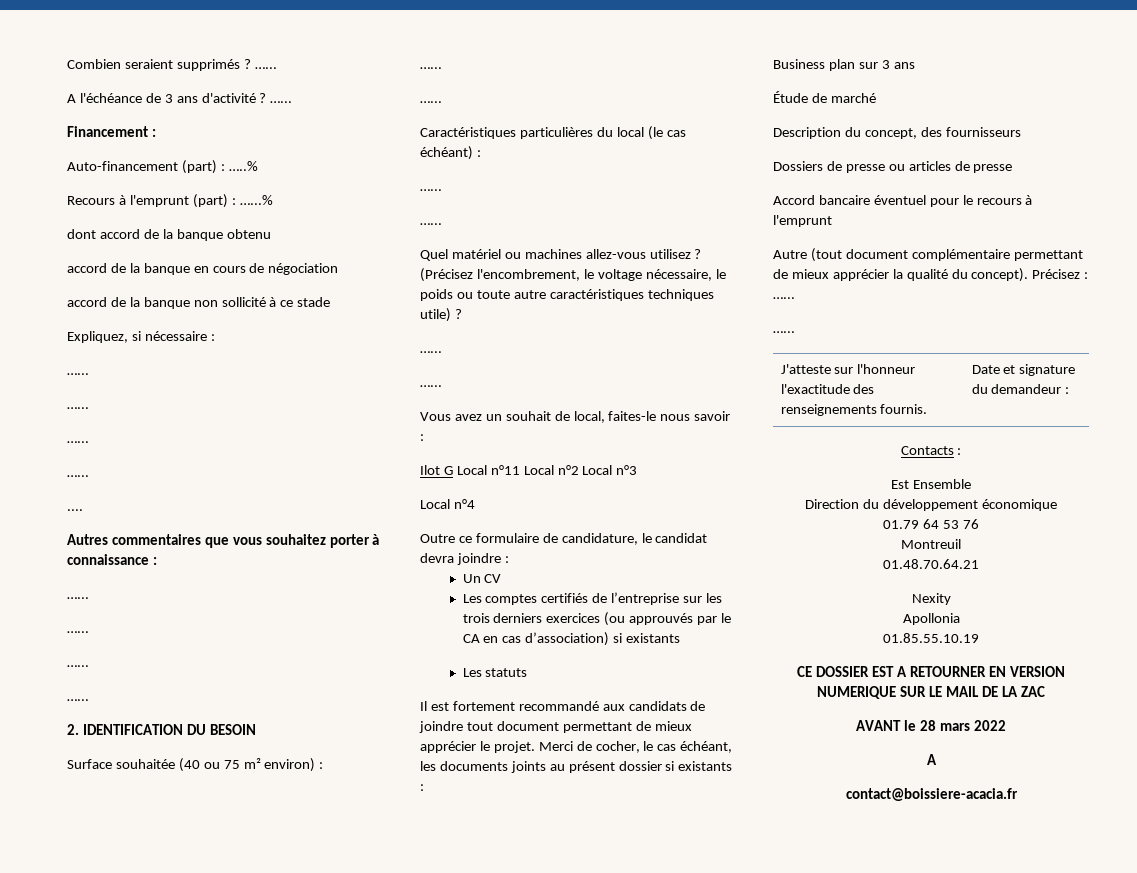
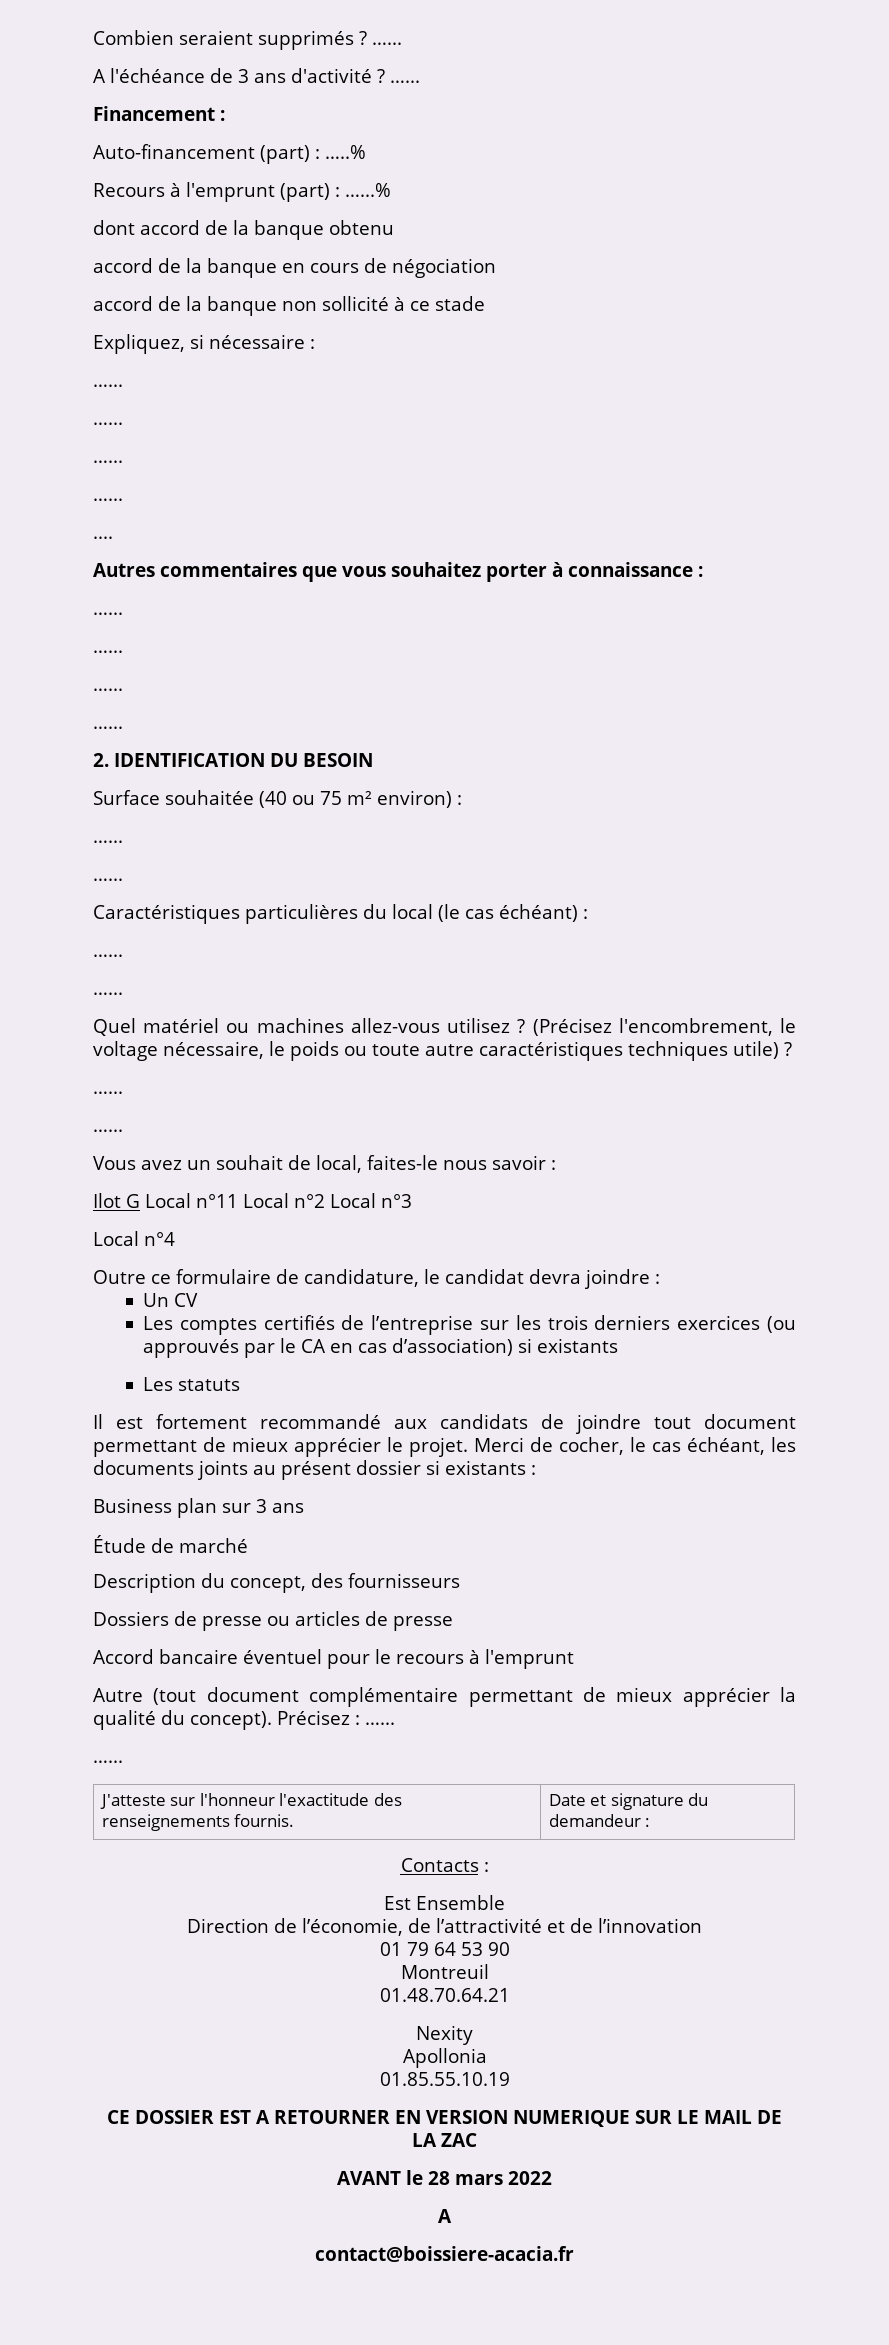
[863,499,1057,511] [883,520,920,529] du développement économique // 01.79 -> [274,1918,702,1936] [379,1942,429,1956] de l’économie, de l’attractivité et de l’innovation // 01 79
[962,519,979,529] 76 -> [487,1942,510,1956] 90

